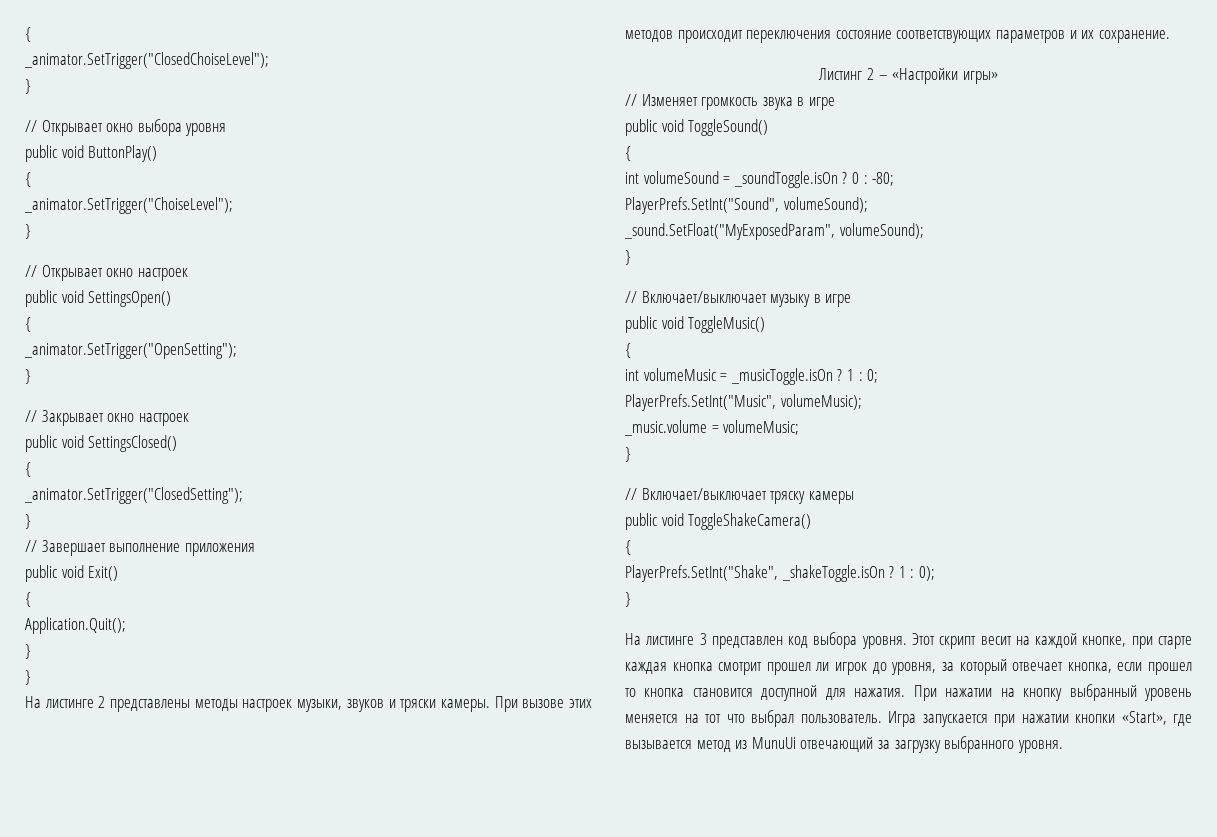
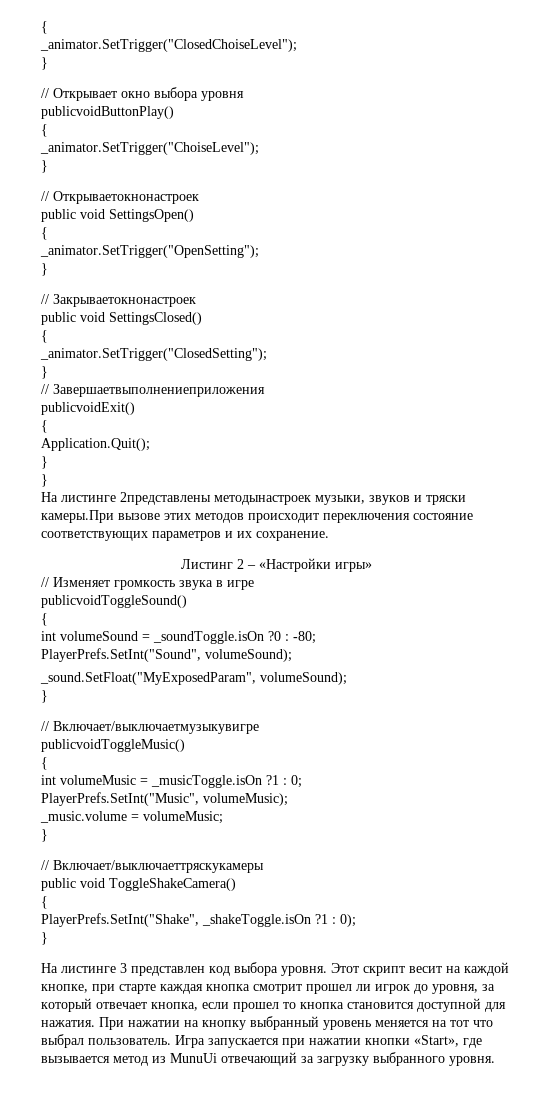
[25,145,158,162] public void ButtonPlay() -> [41,106,174,119] publicvoidButtonPlay()
[41,265,188,281] Открывает окно настроек -> [53,191,199,204] Открываетокнонастроек
[41,410,189,426] Закрывает окно настроек -> [53,294,196,307] Закрываетокнонастроек
[41,540,255,556] [25,565,119,582] Завершает выполнение приложения // public void Exit() -> [53,384,265,397] [41,402,135,415] Завершаетвыполнениеприложения // publicvoidExit()
[98,696,293,712] 2 представлены методы настроек -> [120,492,311,505] 2представлены методынастроек
[440,696,518,712] камеры. При -> [41,510,114,523] камеры.При
[625,119,769,136] public void ToggleSound() -> [41,595,187,608] publicvoidToggleSound()
[842,172,859,184] ? 0 -> [268,631,281,641] ?0
[641,291,852,307] [625,316,766,333] Включает/выключает музыку в игре // public void ToggleMusic() -> [53,721,259,734] [41,739,185,752] Включает/выключаетмузыкувигре // publicvoidToggleMusic()
[837,369,854,381] ? 1 -> [266,775,279,785] ?1
[641,488,854,504] Включает/выключает тряску камеры -> [53,860,264,873] Включает/выключаеттряскукамеры
[889,566,906,578] ? 1 -> [315,914,328,924] ?1

